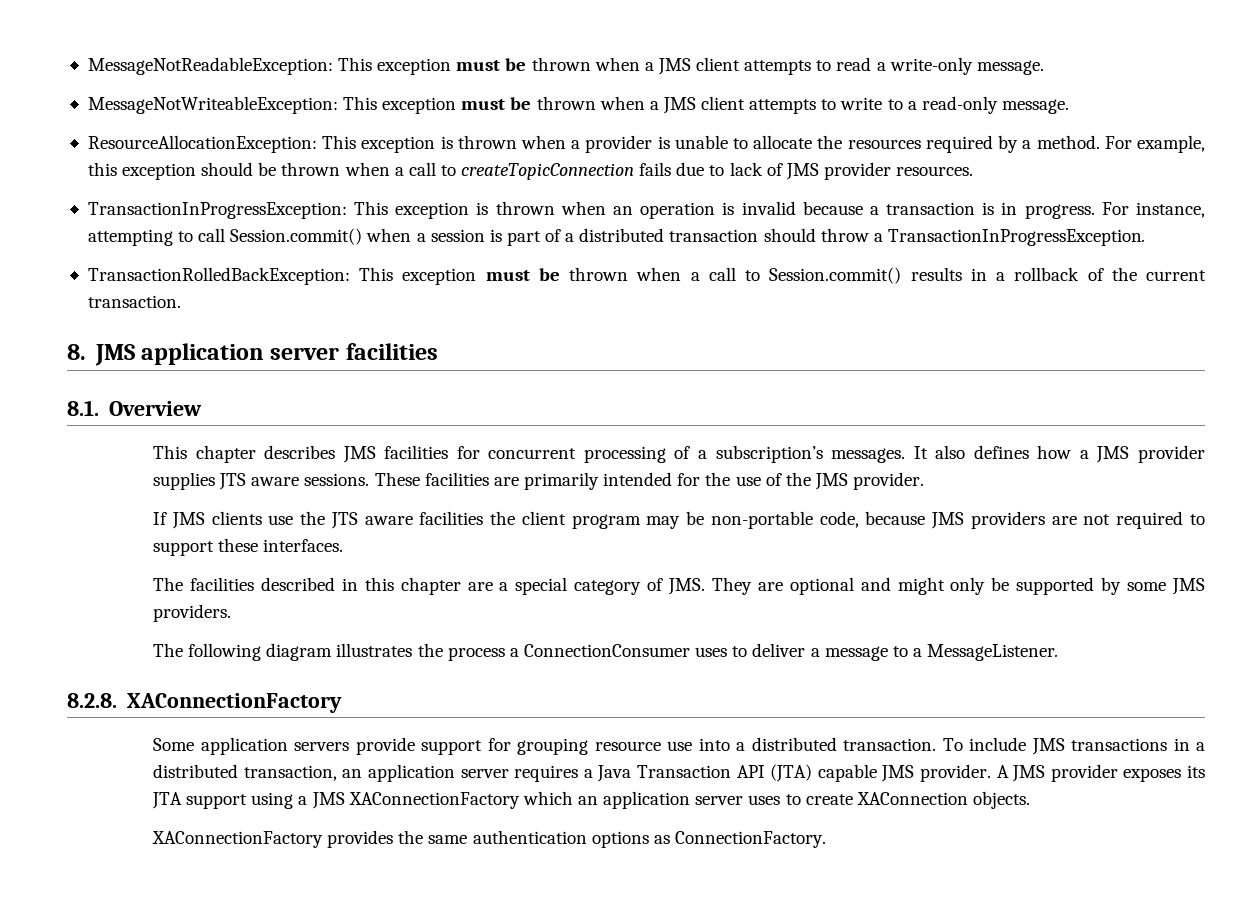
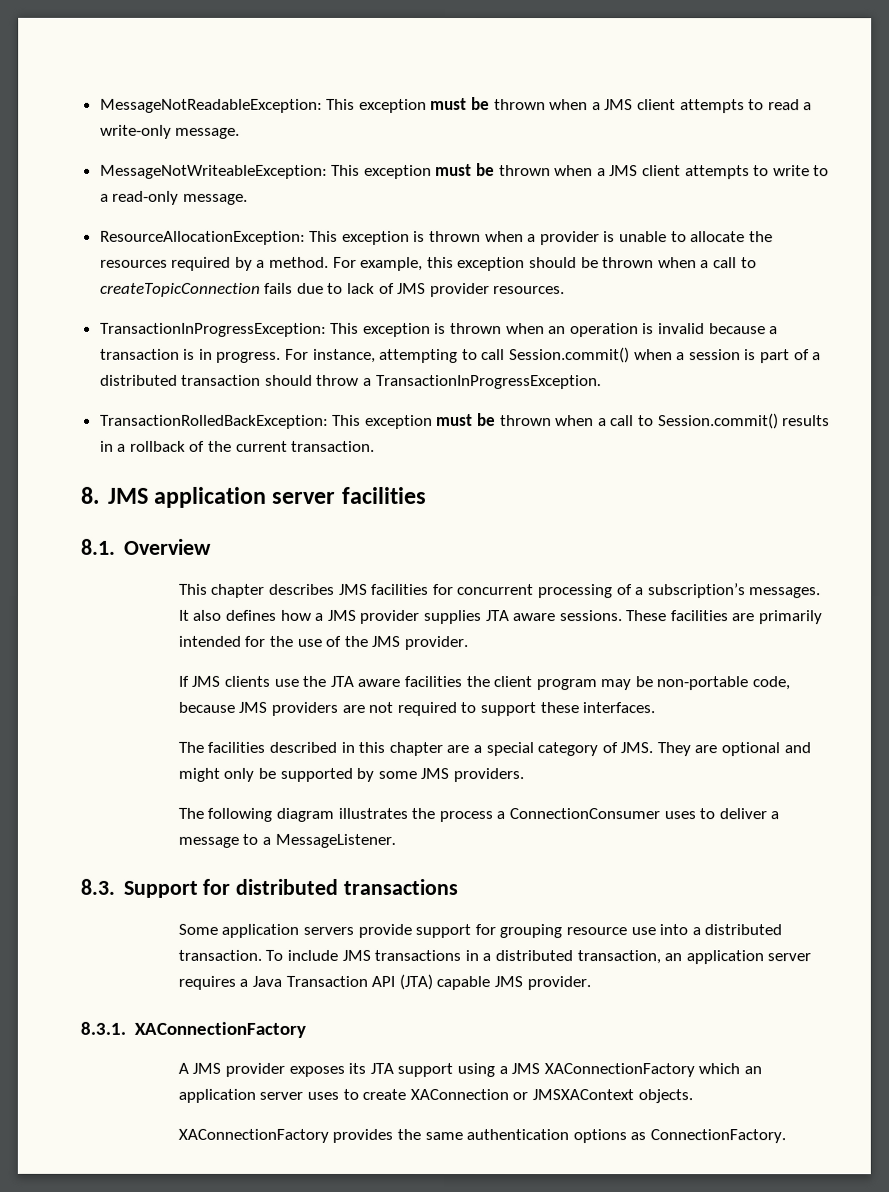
[219,473,247,490] JTS -> [484,610,509,622] JTA
[330,512,358,529] JTS -> [329,675,354,687] JTA
[67,693,342,713] 8.2.8. XAConnectionFactory -> [80,878,458,898] 8.3. Support for distributed transactions
(991, 773) none -> [80,1021,306,1038] // 8.3.1. XAConnectionFactory //
(968, 798) none -> [512,1089,634,1101] or JMSXAContext

